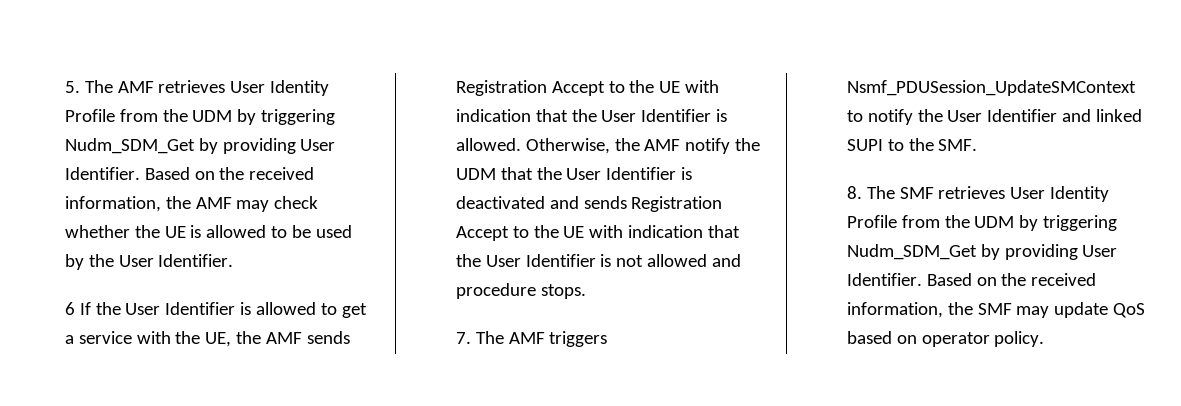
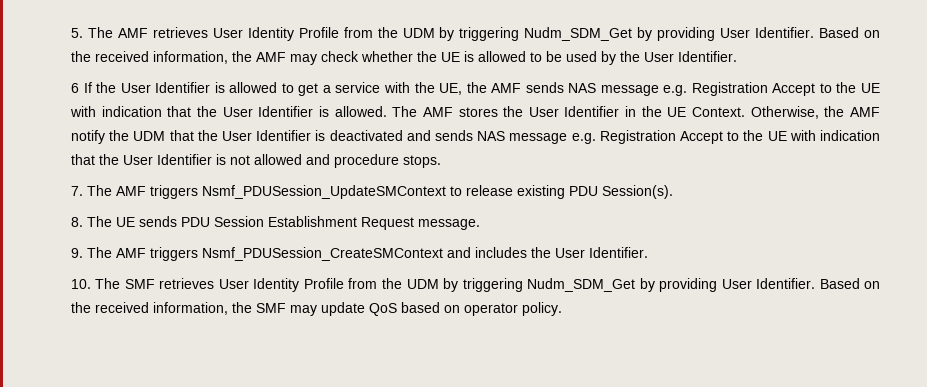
(351, 337) none -> [568,83,688,96] NAS message e.g.
(521, 144) none -> [392,106,746,117] The AMF stores the User Identifier in the UE Context.
(627, 202) none -> [477,131,596,144] NAS message e.g.
[867,109,1143,125] [846,138,978,151] [846,186,862,199] notify the User Identifier and linked SUPI to the SMF. // 8. -> [465,185,673,199] [70,216,480,230] [70,247,648,261] [70,279,91,289] release existing PDU Session(s). // 8. The UE sends PDU Session Establishment Request message. // 9. The AMF triggers Nsmf_PDUSession_CreateSMContext and includes the User Identifier. // 10.

